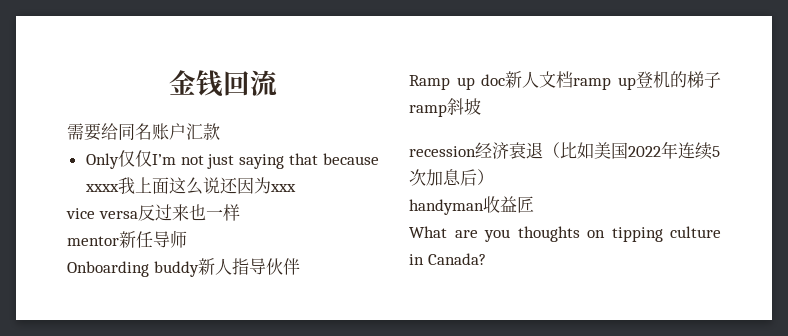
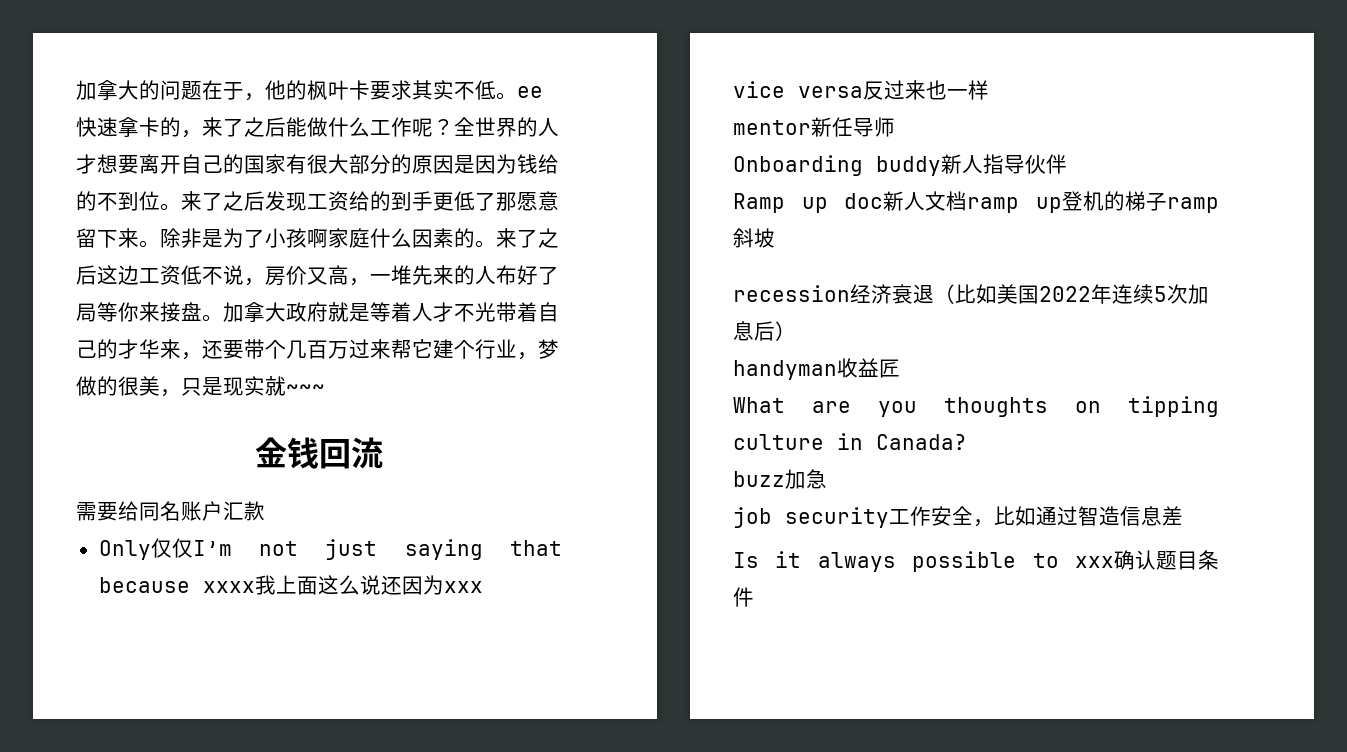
(169, 82) none -> [76,80,543,101] [76,117,559,138] [76,154,559,174] [76,191,559,211] [76,228,559,248] [76,265,559,286] [76,302,559,323] [76,339,559,360] [76,376,325,397] 加拿大的问题在于，他的枫叶卡要求其实不低。ee快速拿卡的，来了之后能做什么工作呢？全世界的人才想要离开自己的国家有很大部分的原因是因为钱给的不到位。来了之后发现工资给的到手更低了那愿意留下来。除非是为了小孩啊家庭什么因素的。来了之后这边工资低不说，房价又高，一堆先来的人布好了局等你来接盘。加拿大政府就是等着人才不光带着自己的才华来，还要带个几百万过来帮它建个行业，梦做的很美，只是现实就~~~ //
(486, 259) none -> [733,469,827,489] [733,506,1183,528] [733,550,1219,572] [733,587,754,607] // buzz加急 // job security工作安全，比如通过智造信息差 // Is it always possible to xxx确认题目条件

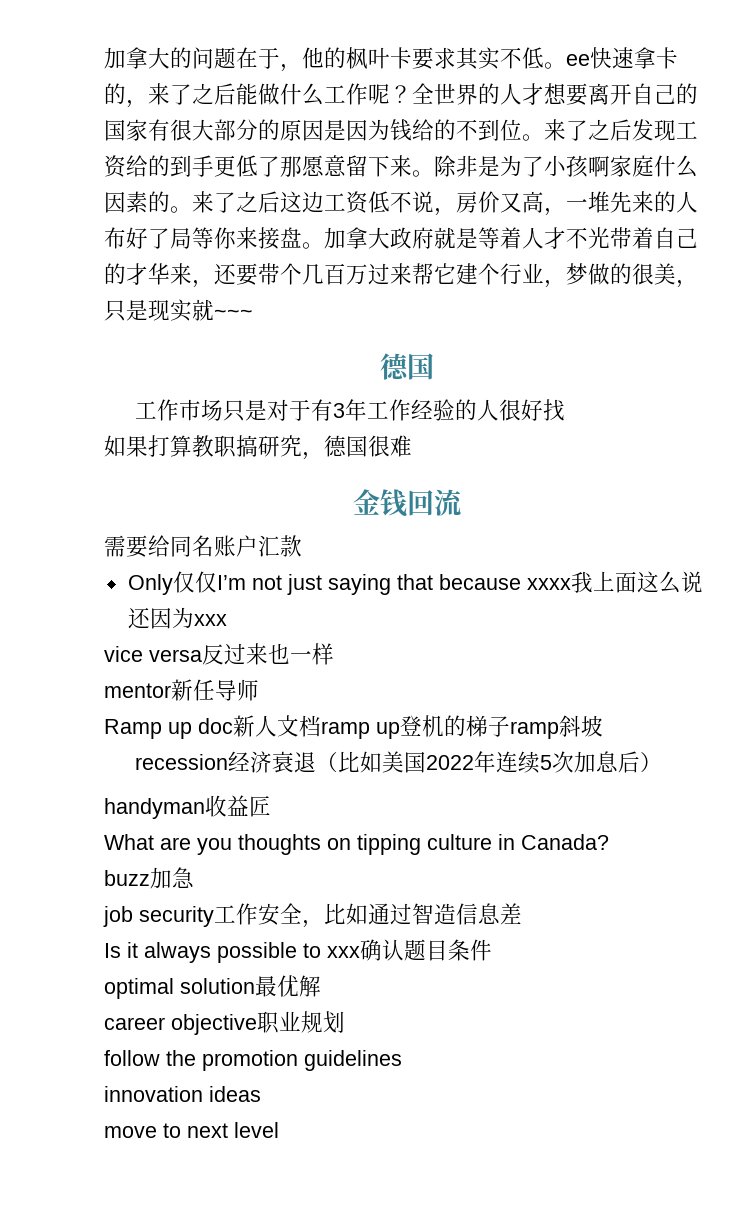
(325, 389) none -> [379,353,434,380] [135,399,566,422] [104,435,412,460] // 德国 // 工作市场只是对于有3年工作经验的人很好找 // 如果打算教职搞研究，德国很难
[733,154,1067,176] // Onboarding buddy新人指导伙伴 -> (259, 690) none
(754, 597) none -> [104,975,321,999] [104,1011,345,1035] [104,1050,402,1071] [104,1086,261,1102] [104,1122,279,1138] // optimal solution最优解 // career objective职业规划 // follow the promotion guidelines // innovation ideas // move to next level

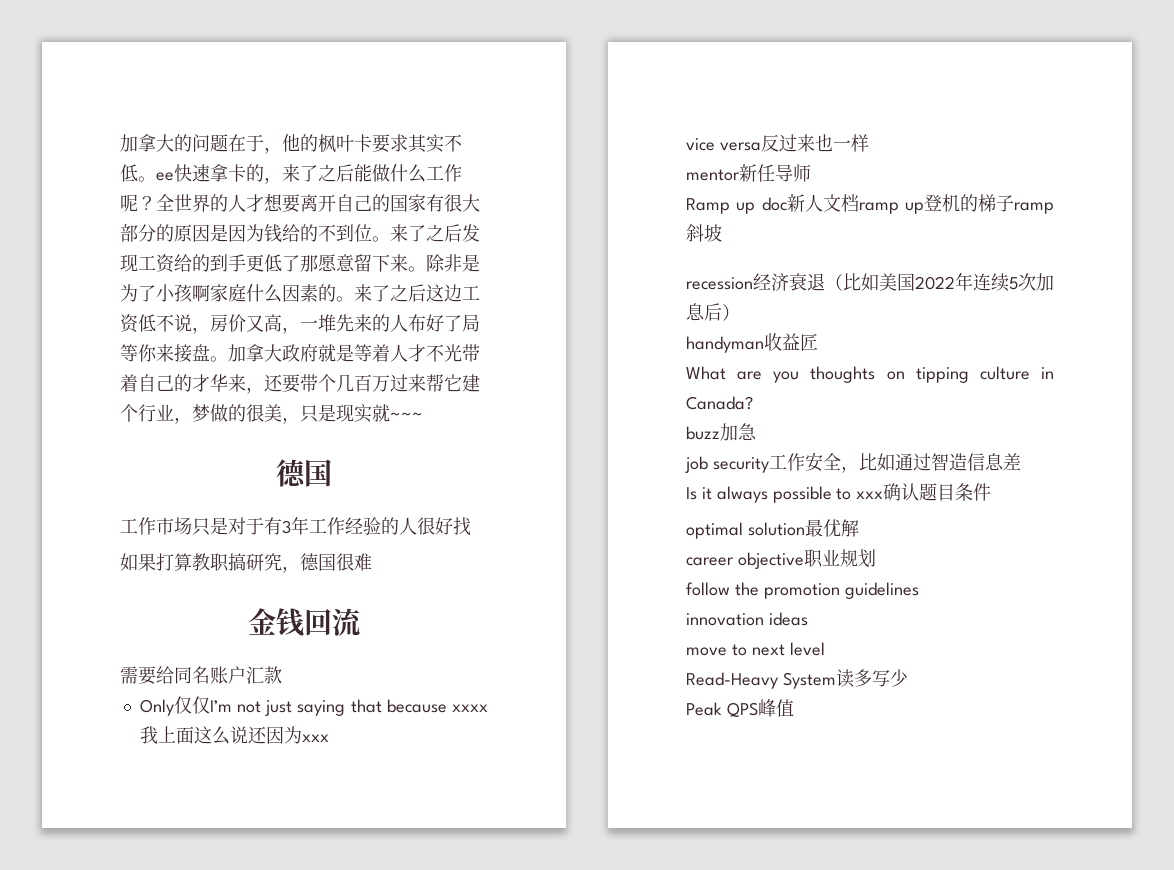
(279, 1130) none -> [686,669,908,689] [686,699,794,717] // Read-Heavy System读多写少 // Peak QPS峰值

